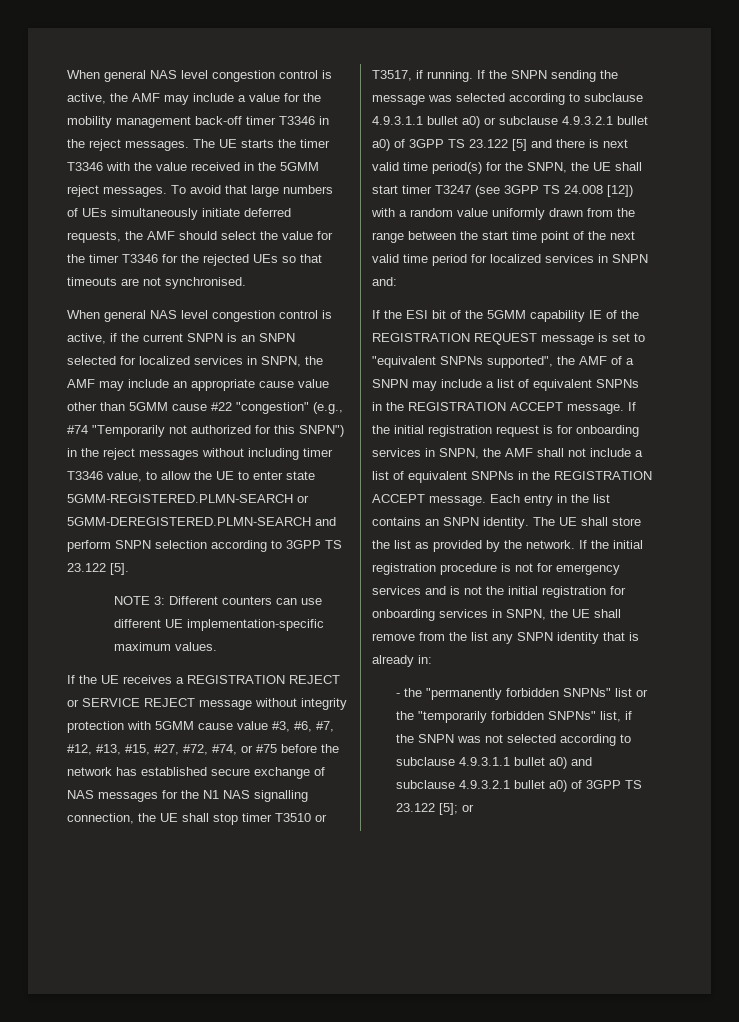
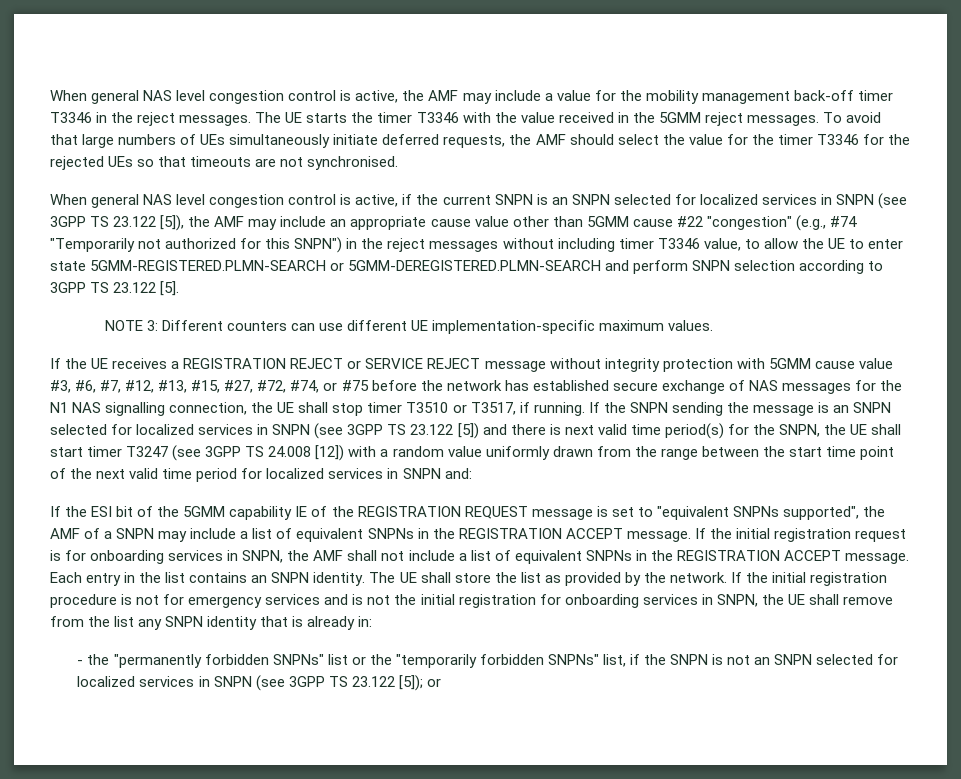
[261,356,301,367] SNPN, -> [835,193,908,209] [50,215,185,231] SNPN (see 3GPP TS 23.122 [5]),
[428,93,643,105] [372,116,648,128] [372,139,527,151] was selected according to subclause 4.9.3.1.1 bullet a0) or subclause 4.9.3.2.1 bullet a0) of 3GPP TS 23.122 [5] -> [817,402,892,413] [50,423,479,439] is an SNPN selected for localized services in SNPN (see 3GPP TS 23.122 [5])
[456,734,631,746] [395,757,592,769] [395,780,642,792] [395,803,458,815] was not selected according to subclause 4.9.3.1.1 bullet a0) and subclause 4.9.3.2.1 bullet a0) of 3GPP TS 23.122 [5]; -> [712,654,899,665] [77,675,423,691] is not an SNPN selected for localized services in SNPN (see 3GPP TS 23.122 [5]);

